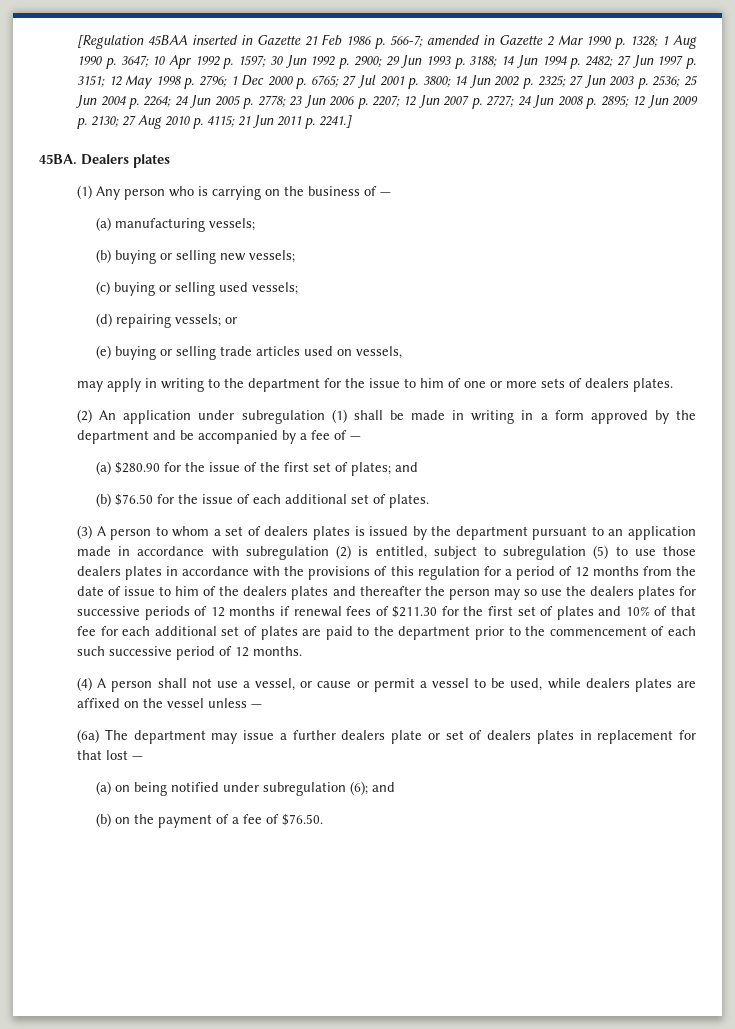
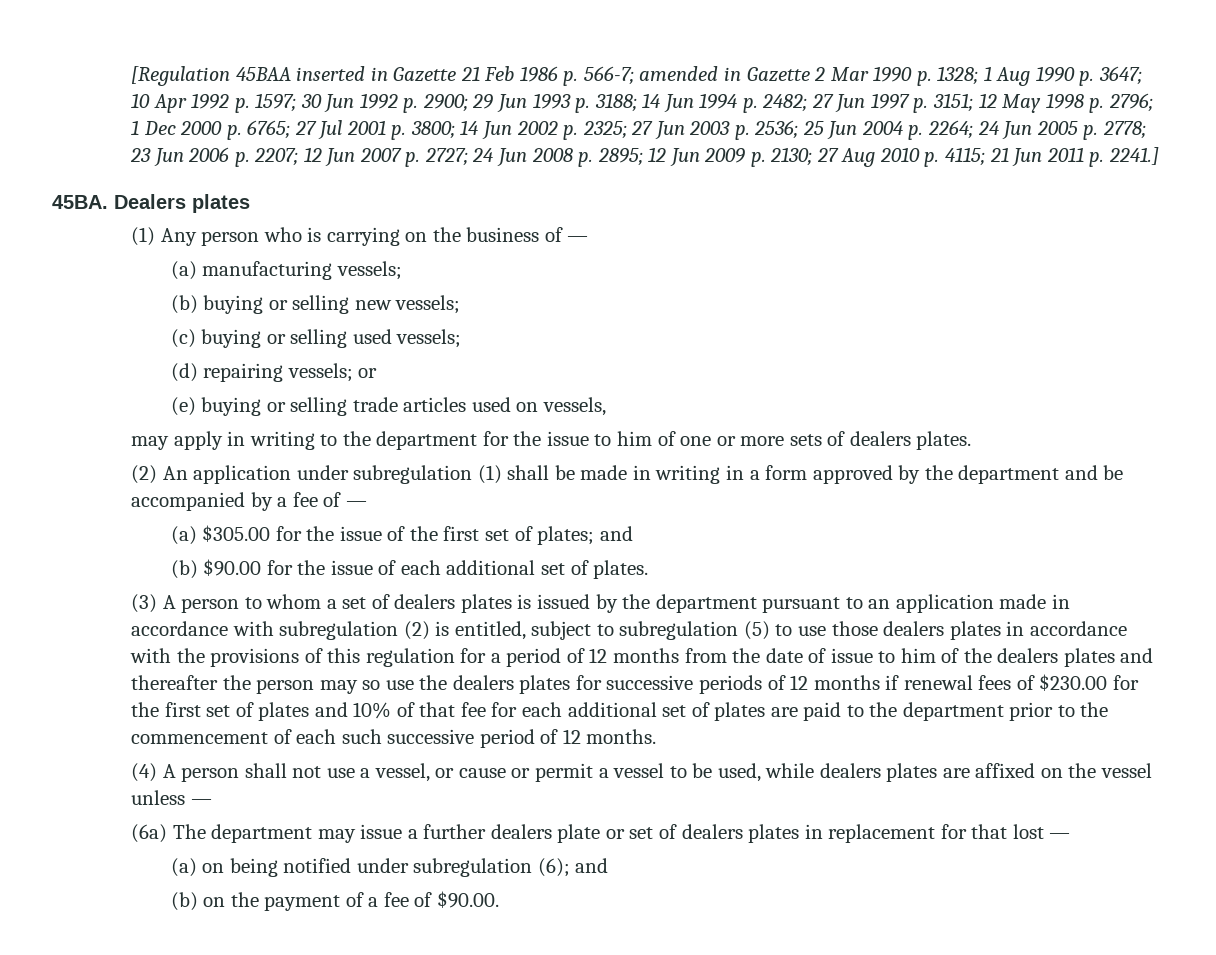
[115,462,161,474] $280.90 -> [202,525,271,542] $305.00
[115,494,154,506] $76.50 -> [203,559,262,576] $90.00
[392,606,438,618] $211.30 -> [1039,674,1108,691] $230.00
[282,814,324,826] $76.50. -> [436,891,499,908] $90.00.

